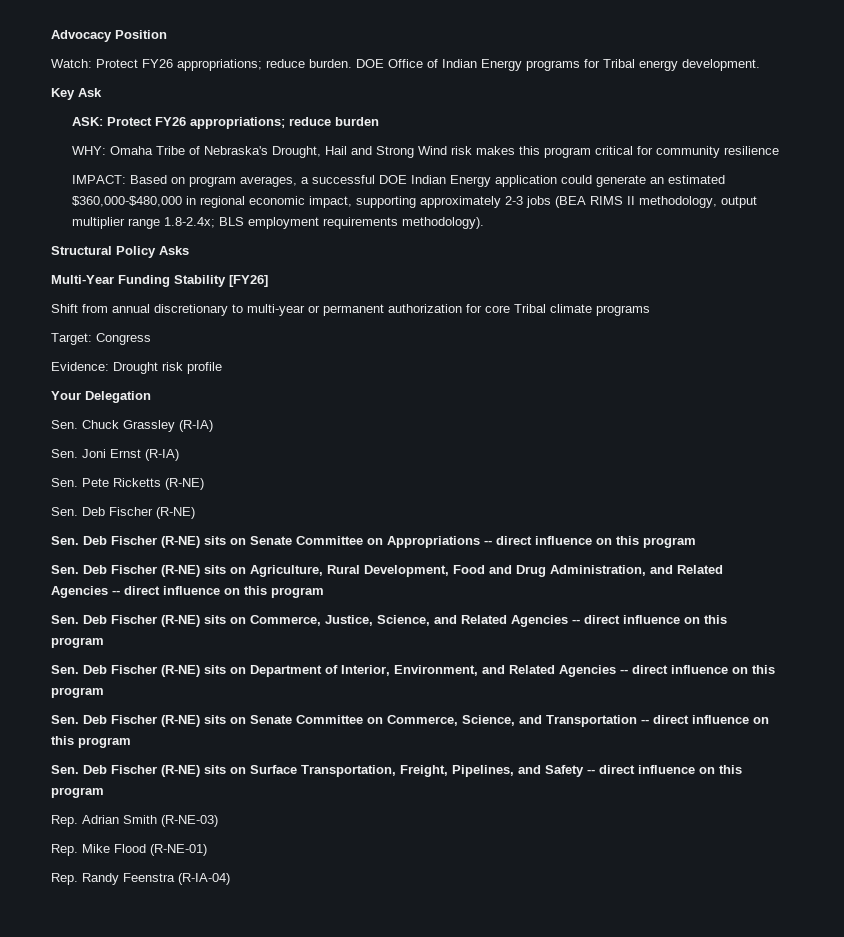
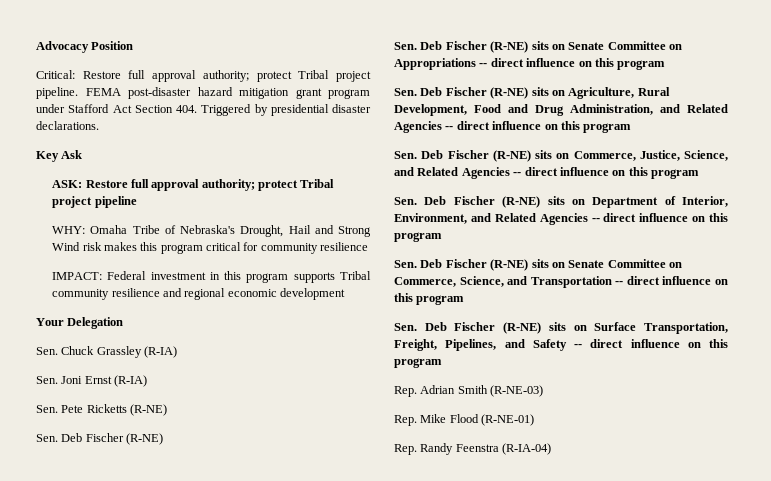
[51,59,760,71] [51,88,102,100] [71,117,379,129] Watch: Protect FY26 appropriations; reduce burden. DOE Office of Indian Energy programs for Tribal energy development. // Key Ask // ASK: Protect FY26 appropriations; reduce burden -> [36,70,371,82] [36,87,370,99] [36,104,371,116] [36,121,99,130] [36,150,83,162] [52,179,335,191] [52,196,137,208] Critical: Restore full approval authority; protect Tribal project pipeline. FEMA post-disaster hazard mitigation grant program under Stafford Act Section 404. Triggered by presidential disaster declarations. // Key Ask // ASK: Restore full approval authority; protect Tribal project pipeline
[129,175,725,187] [71,196,757,208] [71,217,484,229] [51,246,189,258] [51,275,268,287] [51,304,650,316] [51,333,151,345] [51,362,222,374] Based on program averages, a successful DOE Indian Energy application could generate an estimated $360,000-$480,000 in regional economic impact, supporting approximately 2-3 jobs (BEA RIMS II methodology, output multiplier range 1.8-2.4x; BLS employment requirements methodology). // Structural Policy Asks // Multi-Year Funding Stability [FY26] // Shift from annual discretionary to multi-year or permanent authorization for core Tribal climate programs // Target: Congress // Evidence: Drought risk profile -> [107,271,371,283] [52,288,346,300] Federal investment in this program supports Tribal community resilience and regional economic development

